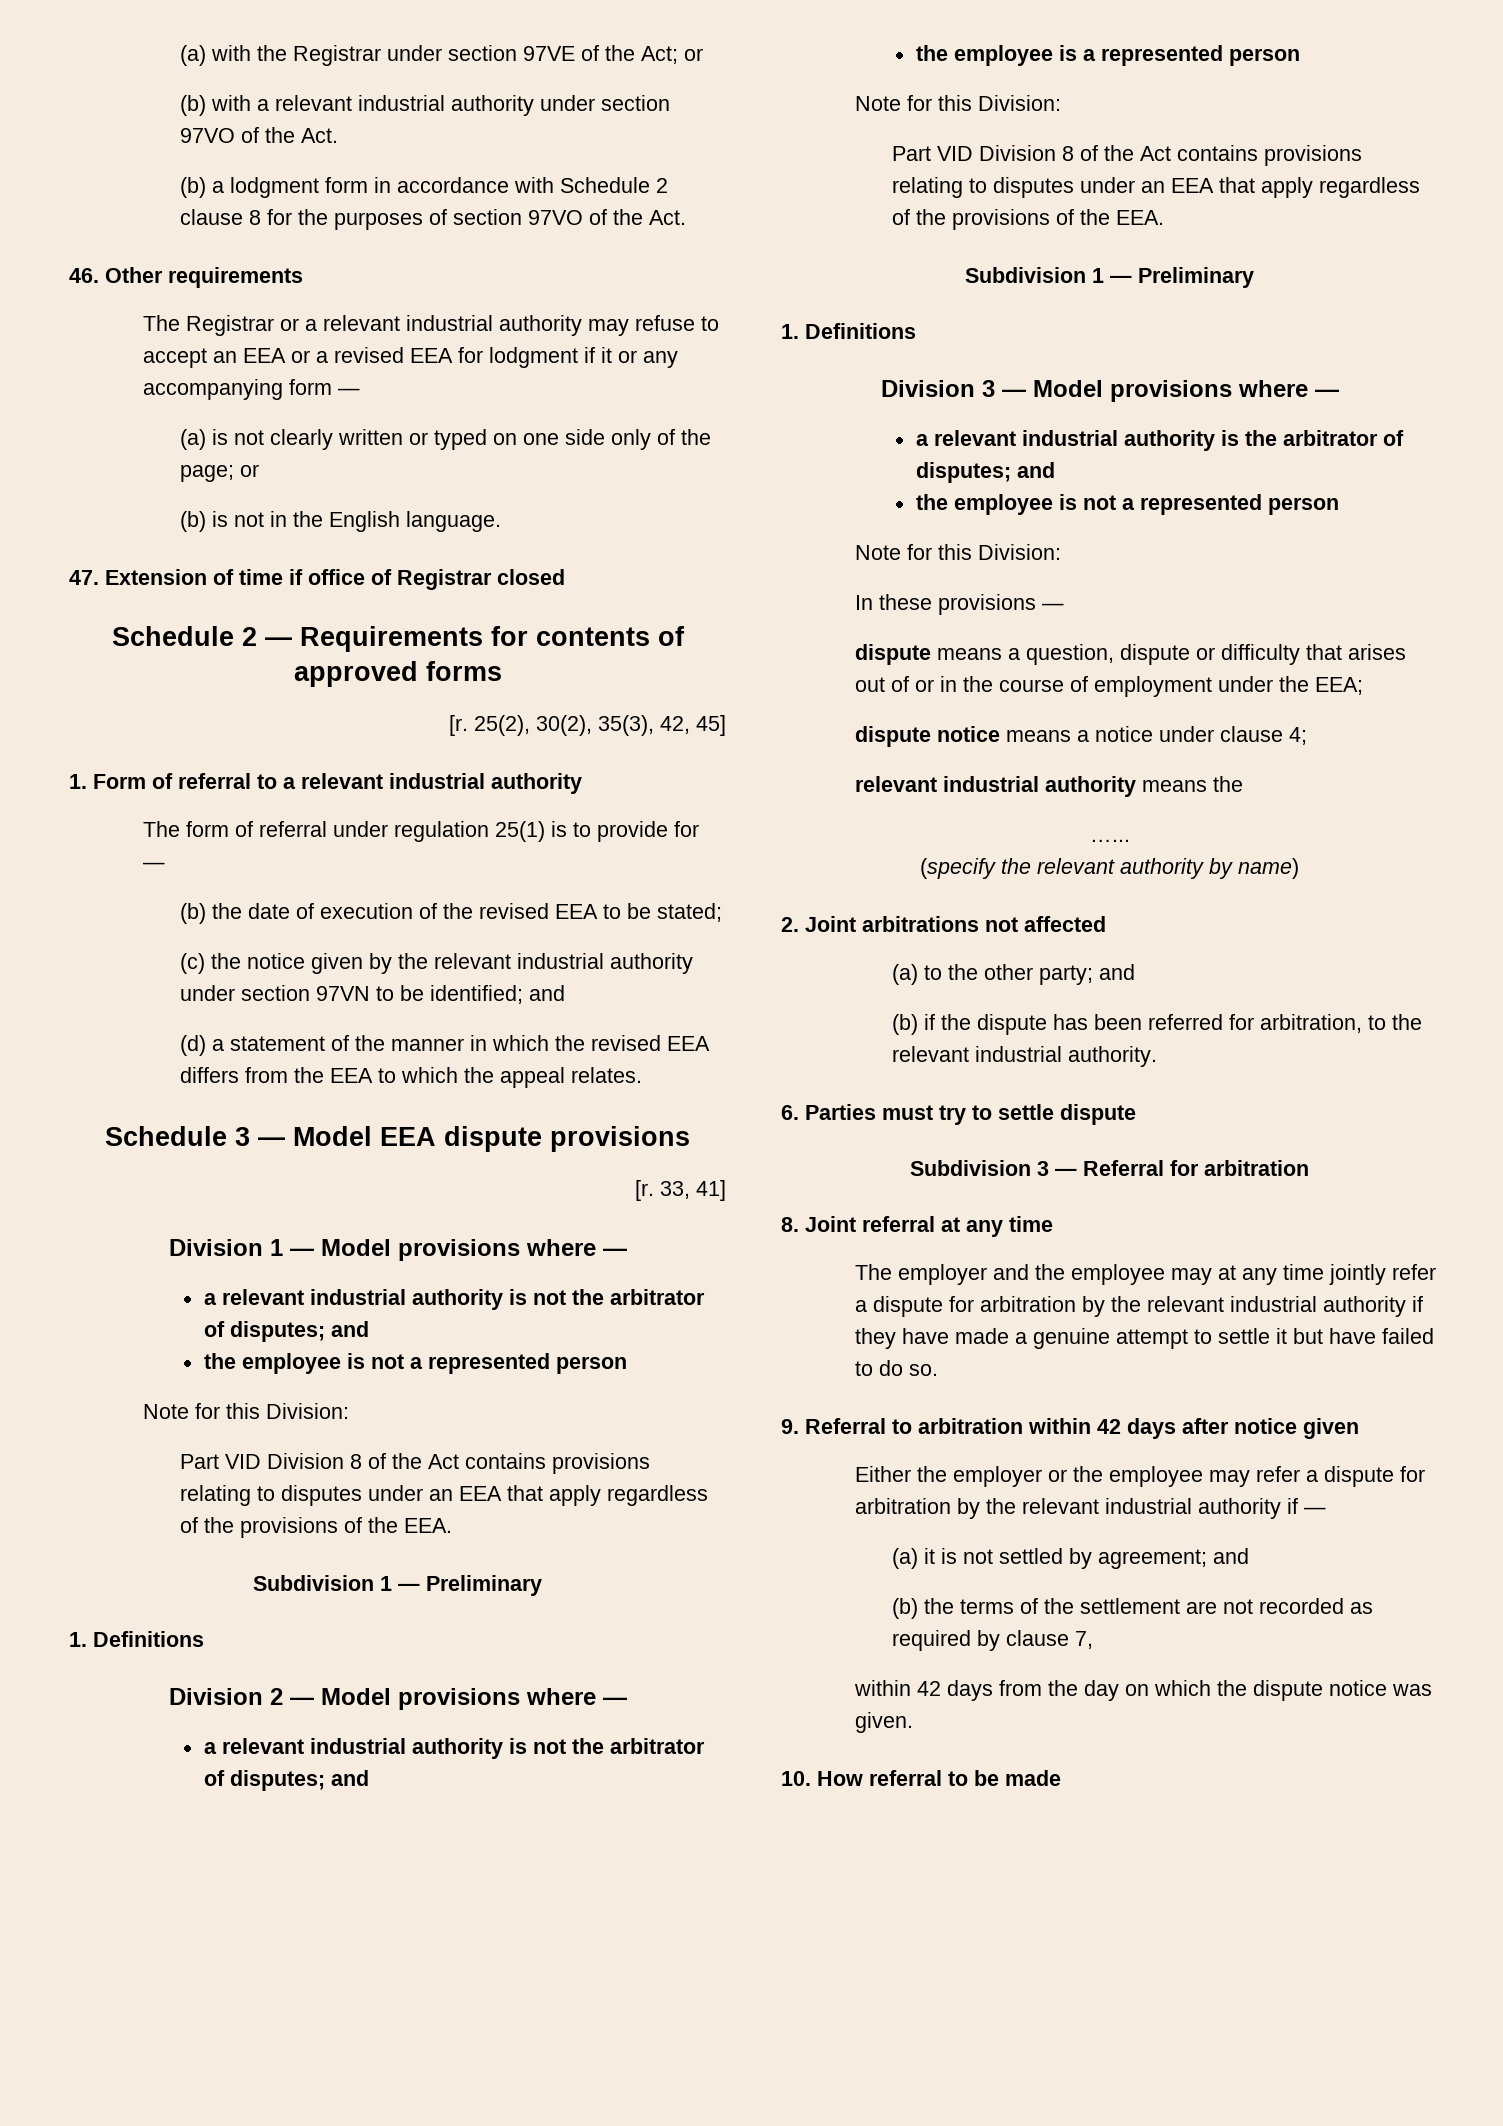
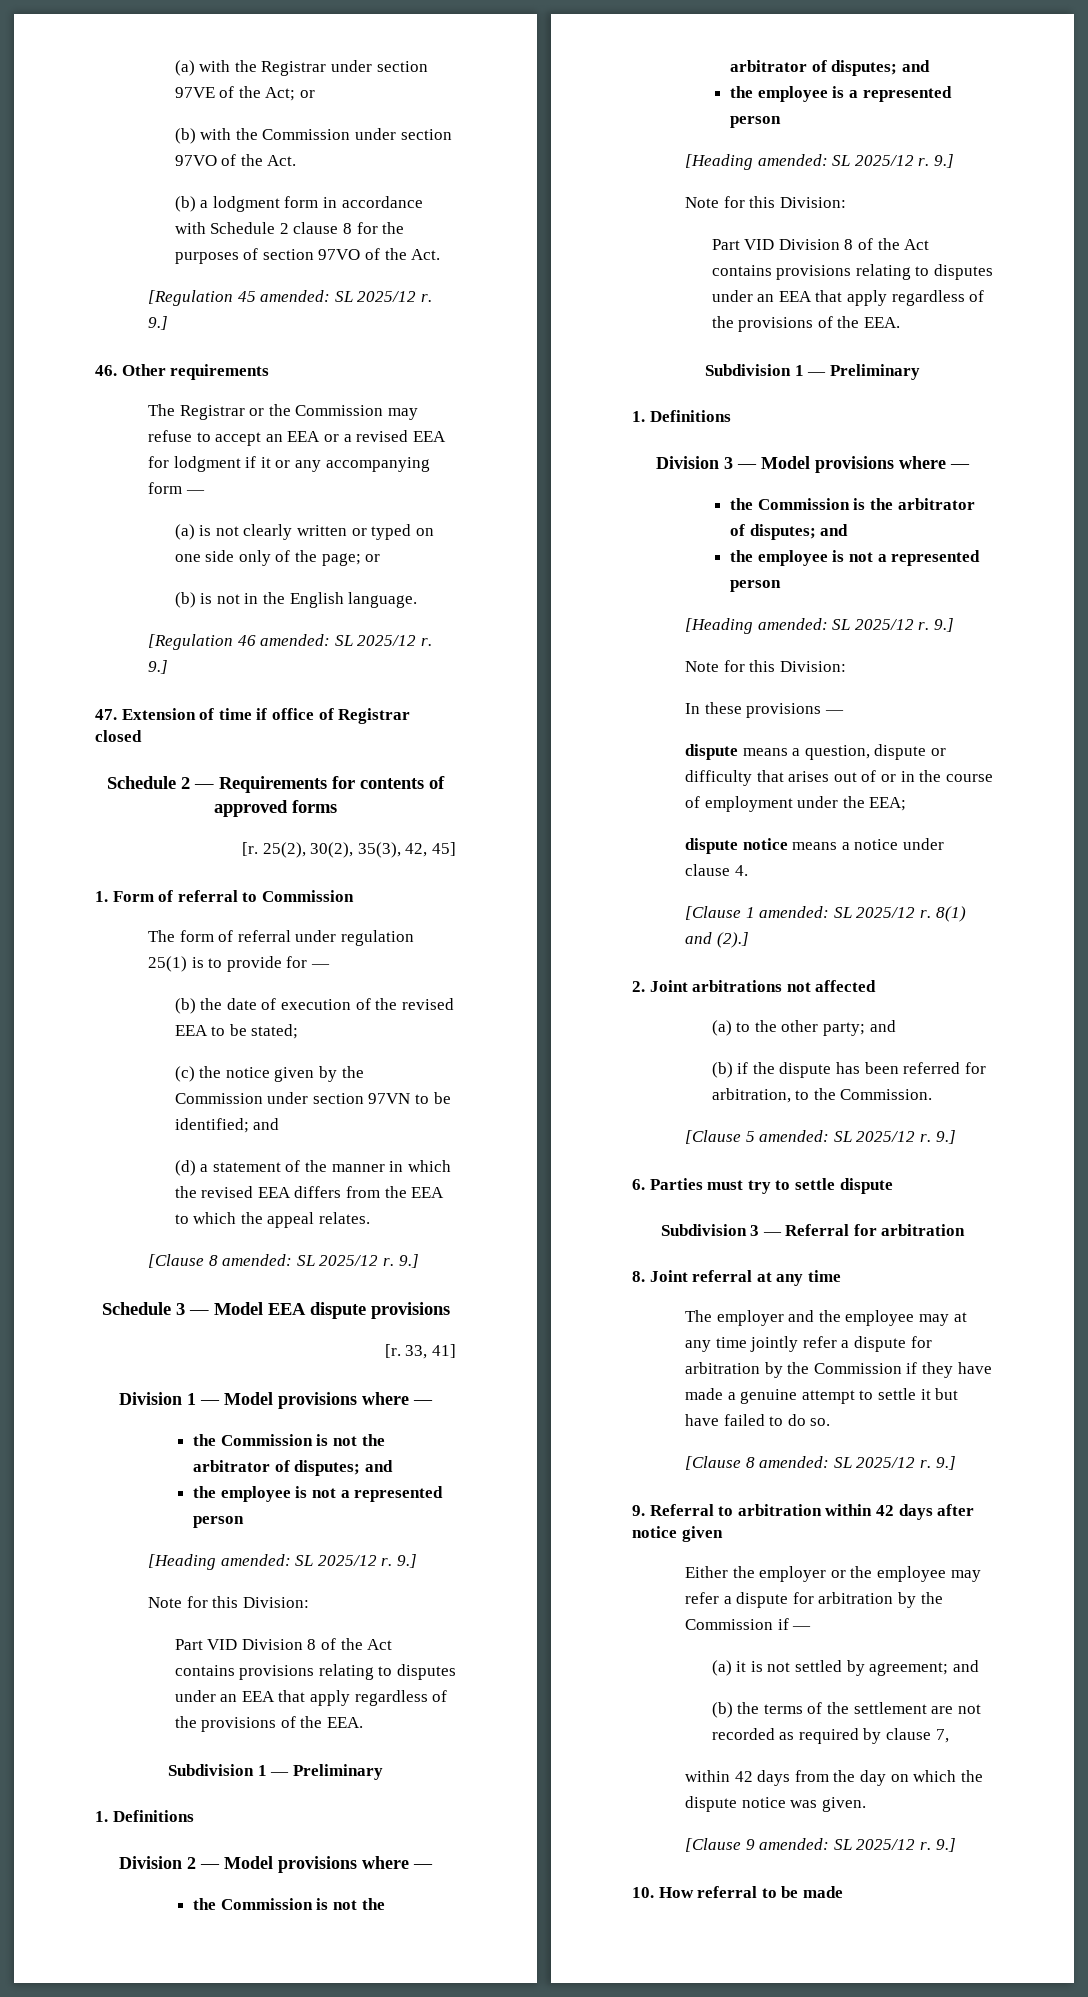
[257,95,535,116] a relevant industrial authority -> [235,128,351,140] the Commission
(687, 217) none -> [148,290,433,306] [148,316,169,330] // [Regulation 45 amended: SL 2025/12 r. 9.]
[305,315,583,336] a relevant industrial authority -> [268,404,384,416] the Commission
(502, 521) none -> [148,634,433,650] [148,660,169,674] // [Regulation 46 amended: SL 2025/12 r. 9.]
[283,773,582,794] a relevant industrial authority -> [261,890,354,902] Commission
[434,953,694,974] relevant industrial authority -> [174,1093,263,1104] Commission
(643, 1075) none -> [148,1254,419,1268] // [Clause 8 amended: SL 2025/12 r. 9.]
[203,1289,503,1310] a relevant industrial authority -> [193,1434,313,1446] the Commission
(627, 1365) none -> [148,1554,418,1570] // [Heading amended: SL 2025/12 r. 9.]
[203,1738,503,1759] a relevant industrial authority -> [193,1898,313,1910] the Commission
(1300, 57) none -> [685,154,955,170] // [Heading amended: SL 2025/12 r. 9.]
[915,430,1215,451] a relevant industrial authority -> [730,498,850,510] the Commission
(1339, 506) none -> [685,618,955,634] // [Heading amended: SL 2025/12 r. 9.]
[1289,727,1308,745] [855,776,1244,797] [1089,839,1130,842] [920,858,1299,879] 4; // relevant industrial authority means the // …... // (specify the relevant authority by name) -> [734,865,748,876] [685,906,966,922] [685,932,749,948] 4. // [Clause 1 amended: SL 2025/12 r. 8(1) and (2).]
[892,1046,1158,1067] relevant industrial authority. -> [840,1089,933,1100] [685,1130,956,1144] Commission. // [Clause 5 amended: SL 2025/12 r. 9.]
[1147,1296,1407,1317] relevant industrial authority -> [813,1363,902,1374] Commission
(939, 1370) none -> [685,1456,956,1470] // [Clause 8 amended: SL 2025/12 r. 9.]
[1022,1498,1282,1519] relevant industrial authority -> [685,1619,774,1630] Commission
(914, 1722) none -> [685,1838,956,1852] // [Clause 9 amended: SL 2025/12 r. 9.]

